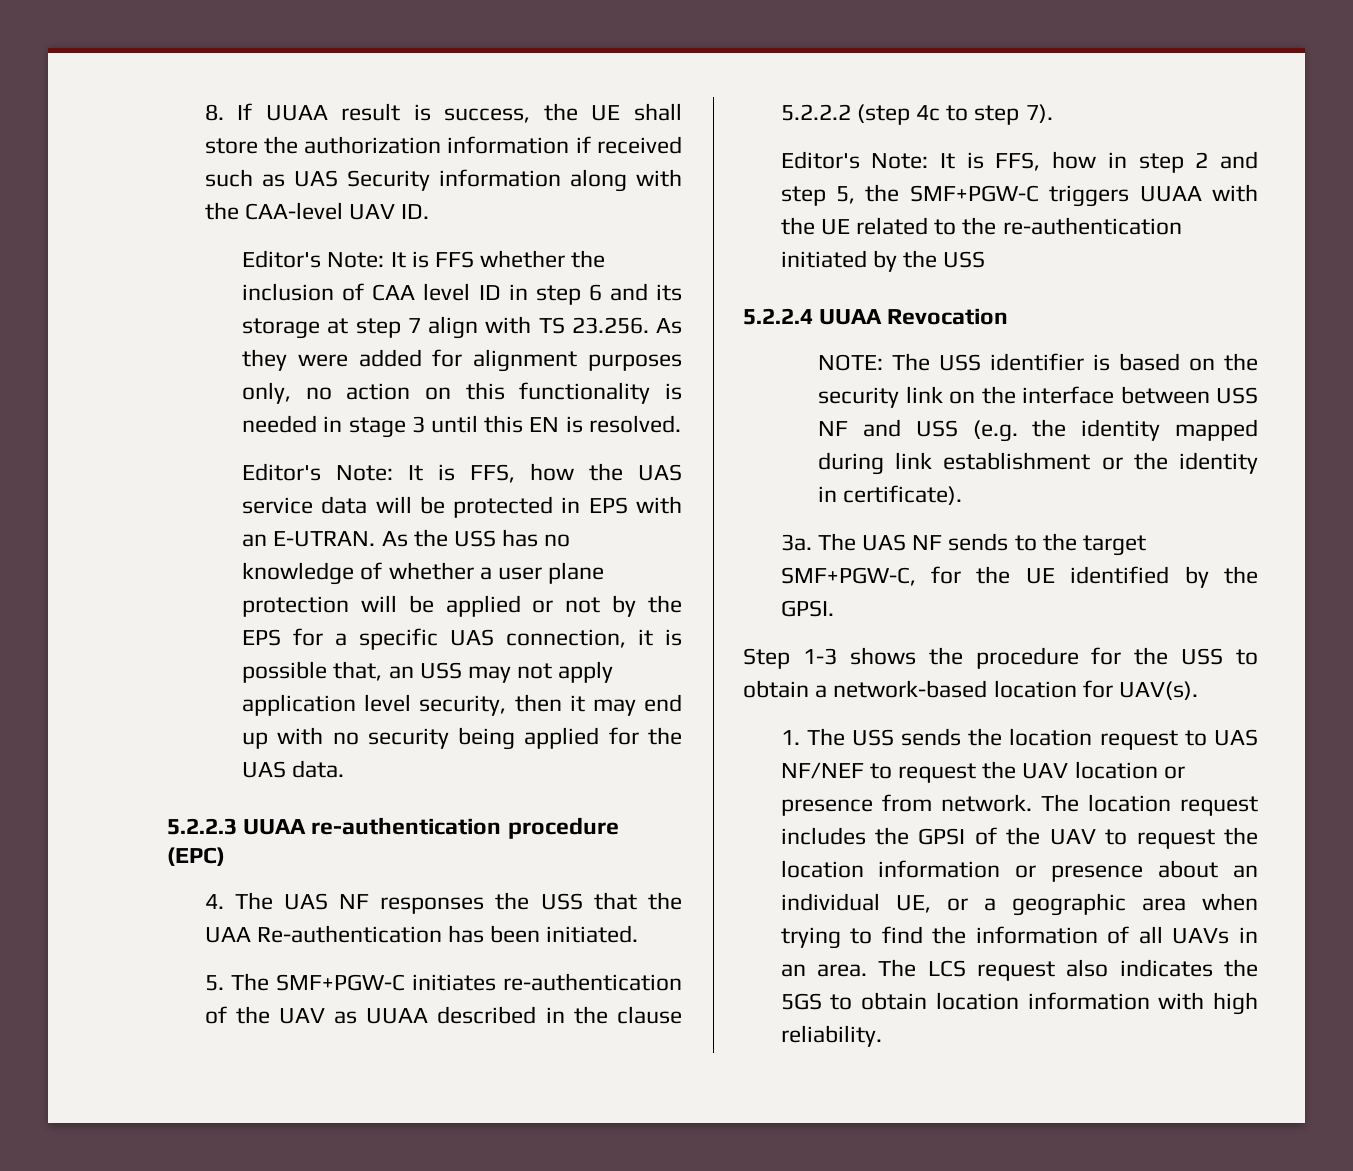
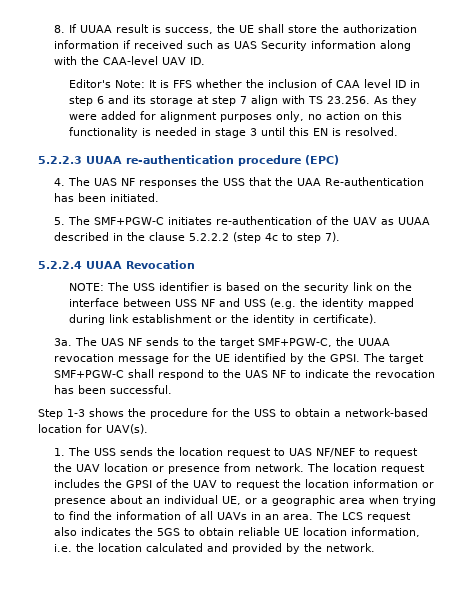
[242,463,682,483] [242,496,682,518] [242,529,571,547] [242,562,605,585] [242,595,682,617] [242,628,682,650] [242,661,614,683] [242,694,682,716] [242,727,682,750] [242,760,345,778] // Editor's Note: It is FFS, how the UAS service data will be protected in EPS with an E-UTRAN. As the USS has no knowledge of whether a user plane protection will be applied or not by the EPS for a specific UAS connection, it is possible that, an USS may not apply application level security, then it may end up with no security being applied for the UAS data. -> (399, 131) none
[780,151,1258,173] [780,184,1258,207] [780,217,1182,235] [780,250,986,272] // Editor's Note: It is FFS, how in step 2 and step 5, the SMF+PGW-C triggers UUAA with the UE related to the re-authentication initiated by the USS -> (340, 237) none
(916, 576) none -> [335,337,390,346] [53,354,169,364] the UUAA revocation message
(834, 608) none -> [362,353,424,364] [53,369,435,380] [53,385,172,394] The target SMF+PGW-C shall respond to the UAS NF to indicate the revocation has been successful.
[935,992,1258,1015] [780,1025,882,1047] location information with high reliability. -> [237,527,420,537] [53,543,375,554] reliable UE location information, i.e. the location calculated and provided by the network.

